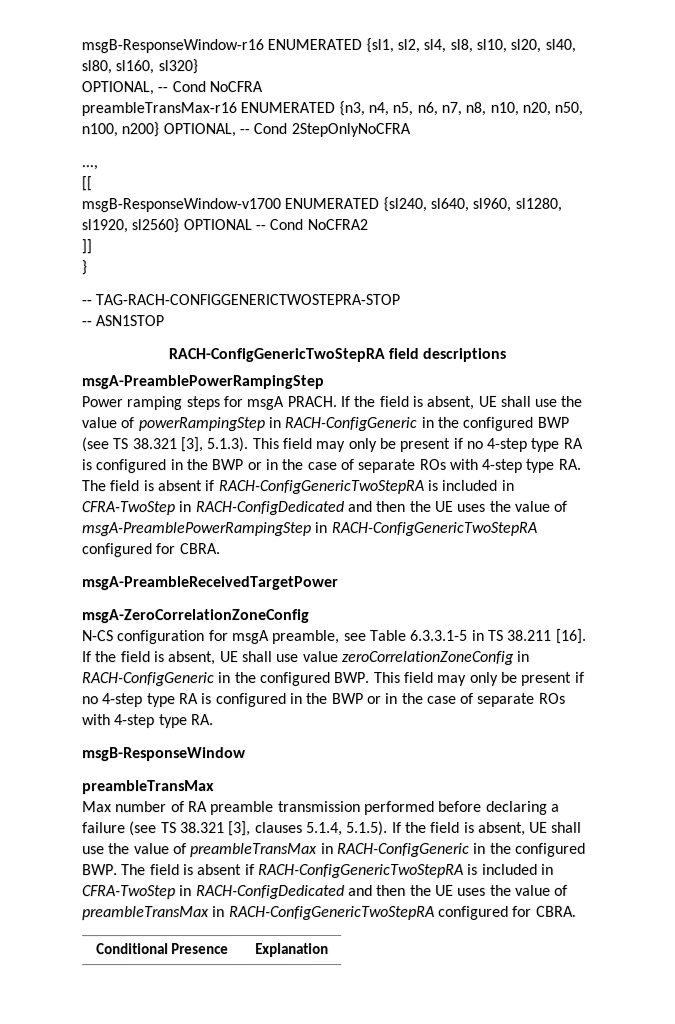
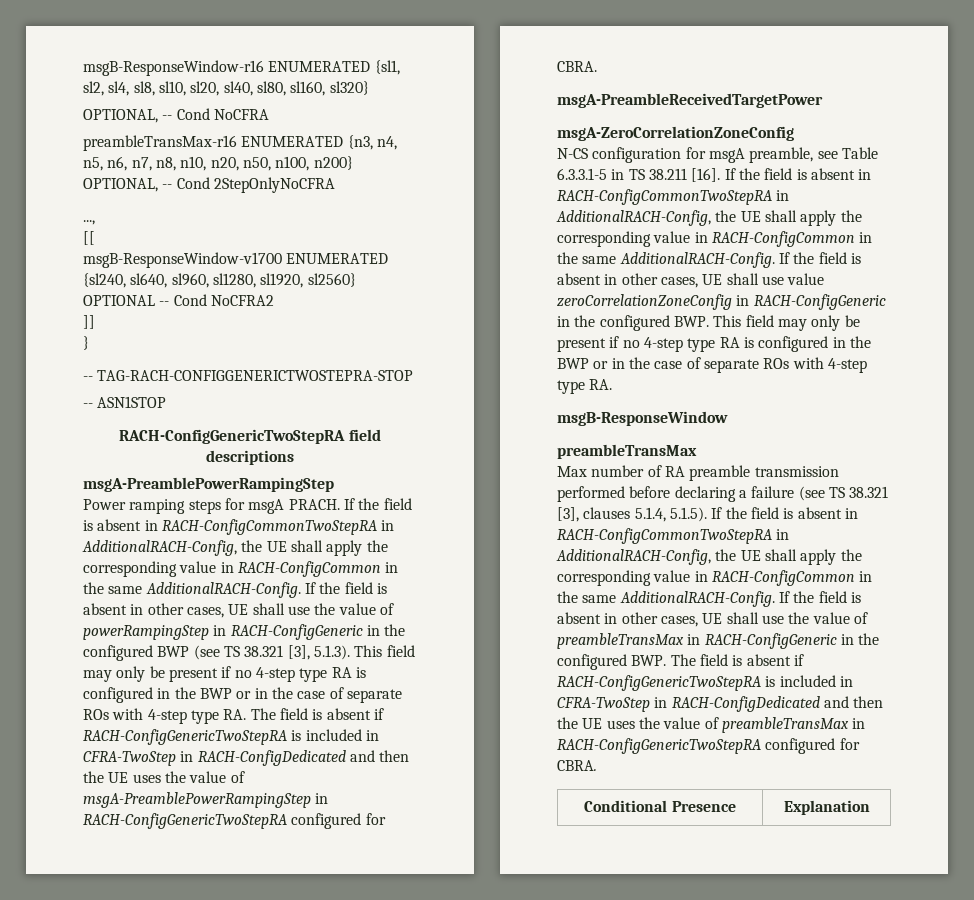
[426,395,475,410] absent, -> [97,519,395,535] [82,540,388,556] [83,561,399,577] [83,582,387,598] [83,603,224,618] absent in RACH-ConfigCommonTwoStepRA in AdditionalRACH-Config, the UE shall apply the corresponding value in RACH-ConfigCommon in the same AdditionalRACH-Config. If the field is absent in other cases,
[168,651,217,666] absent, -> [810,168,872,180] [557,189,790,205] [556,210,862,226] [557,231,873,247] [557,252,861,268] [557,273,698,288] absent in RACH-ConfigCommonTwoStepRA in AdditionalRACH-Config, the UE shall apply the corresponding value in RACH-ConfigCommon in the same AdditionalRACH-Config. If the field is absent in other cases,
[477,821,526,836] absent, -> [797,507,858,519] [557,528,790,544] [556,549,862,565] [557,570,873,586] [557,591,861,607] [557,612,698,627] absent in RACH-ConfigCommonTwoStepRA in AdditionalRACH-Config, the UE shall apply the corresponding value in RACH-ConfigCommon in the same AdditionalRACH-Config. If the field is absent in other cases,

